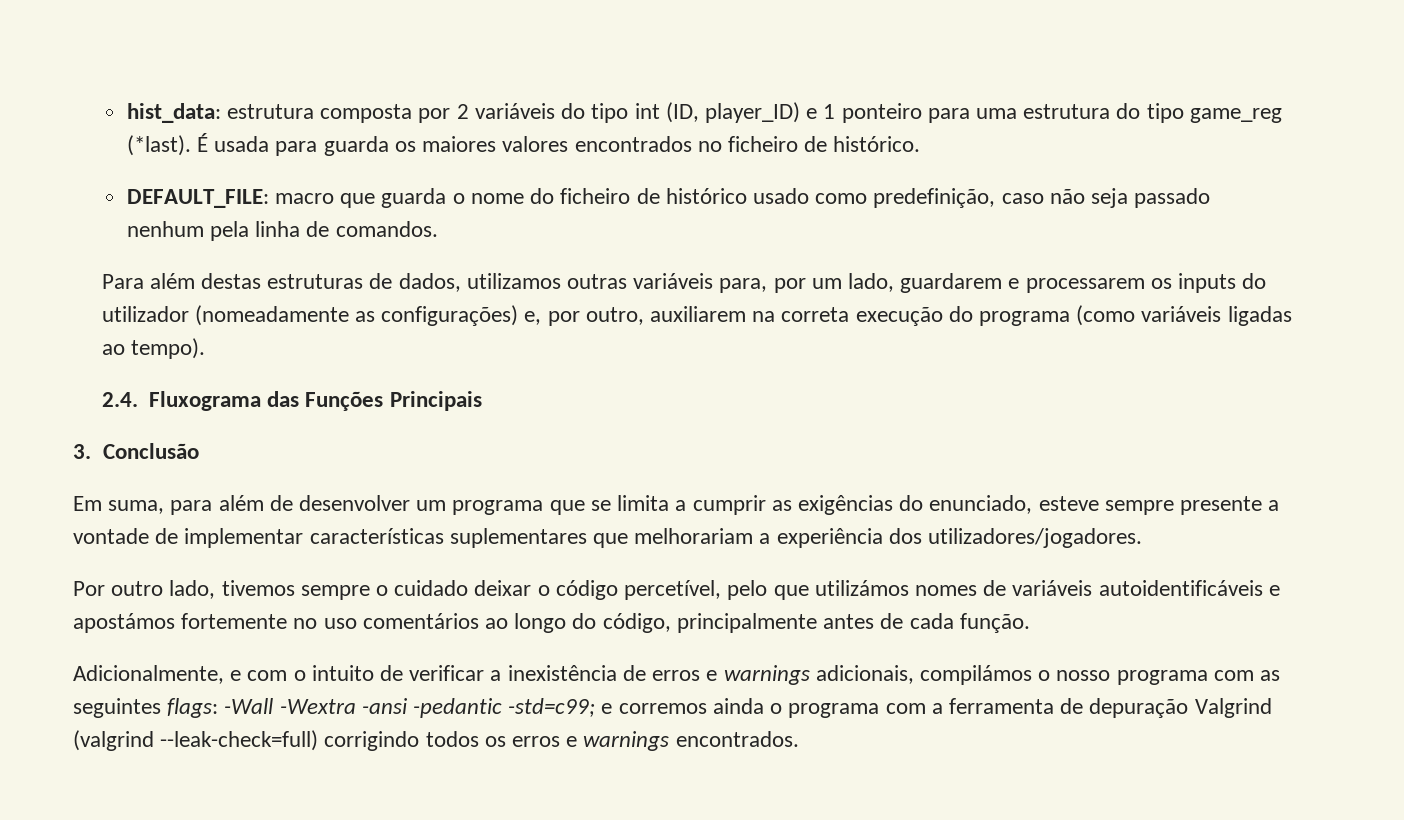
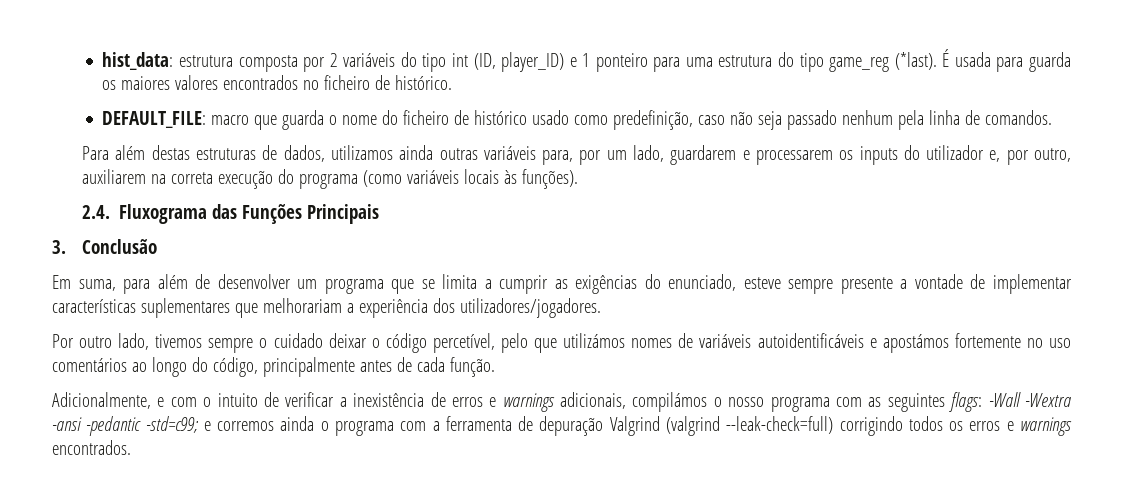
(561, 281) none -> [399,145,434,160] ainda
[194,305,519,326] (nomeadamente as configurações) -> (985, 152) none
[1227,306,1292,326] [101,338,205,359] ligadas ao tempo). -> [464,169,579,189] locais às funções).

